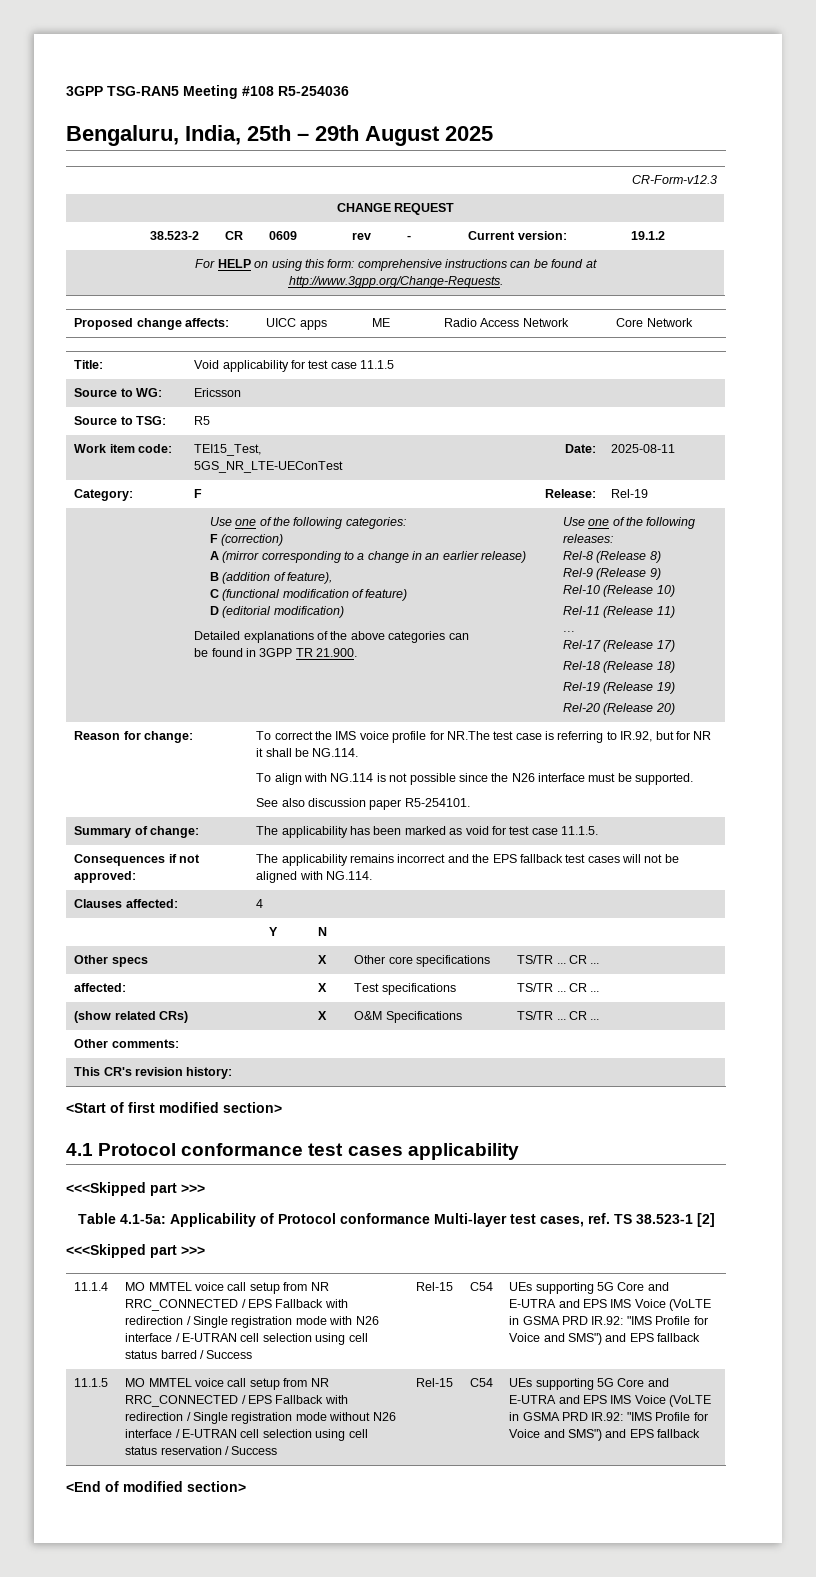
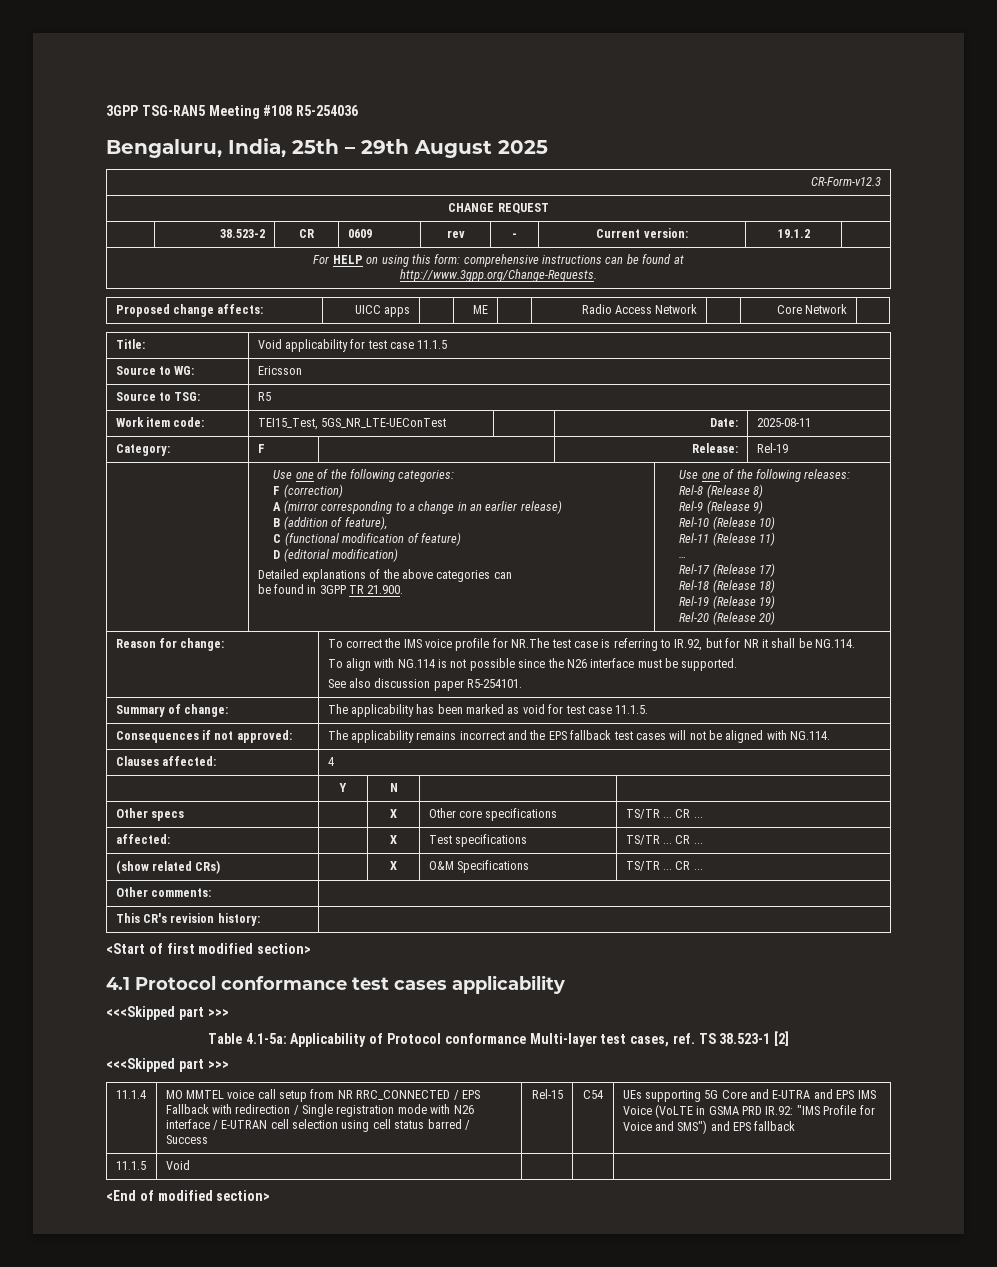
[125,1378,329,1390] [125,1395,348,1407] [125,1412,396,1424] [125,1429,368,1441] [125,1446,278,1455] [415,1378,453,1387] [470,1378,493,1387] [509,1378,669,1390] [509,1395,712,1407] [509,1412,708,1421] [509,1429,701,1441] MO MMTEL voice call setup from NR RRC_CONNECTED / EPS Fallback with redirection / Single registration mode without N26 interface / E-UTRAN cell selection using cell status reservation / Success | Rel-15 | C54 | UEs supporting 5G Core and E-UTRA and EPS IMS Voice (VoLTE in GSMA PRD IR.92: "IMS Profile for Voice and SMS") and EPS fallback -> [165,1160,190,1170] Void | | |

